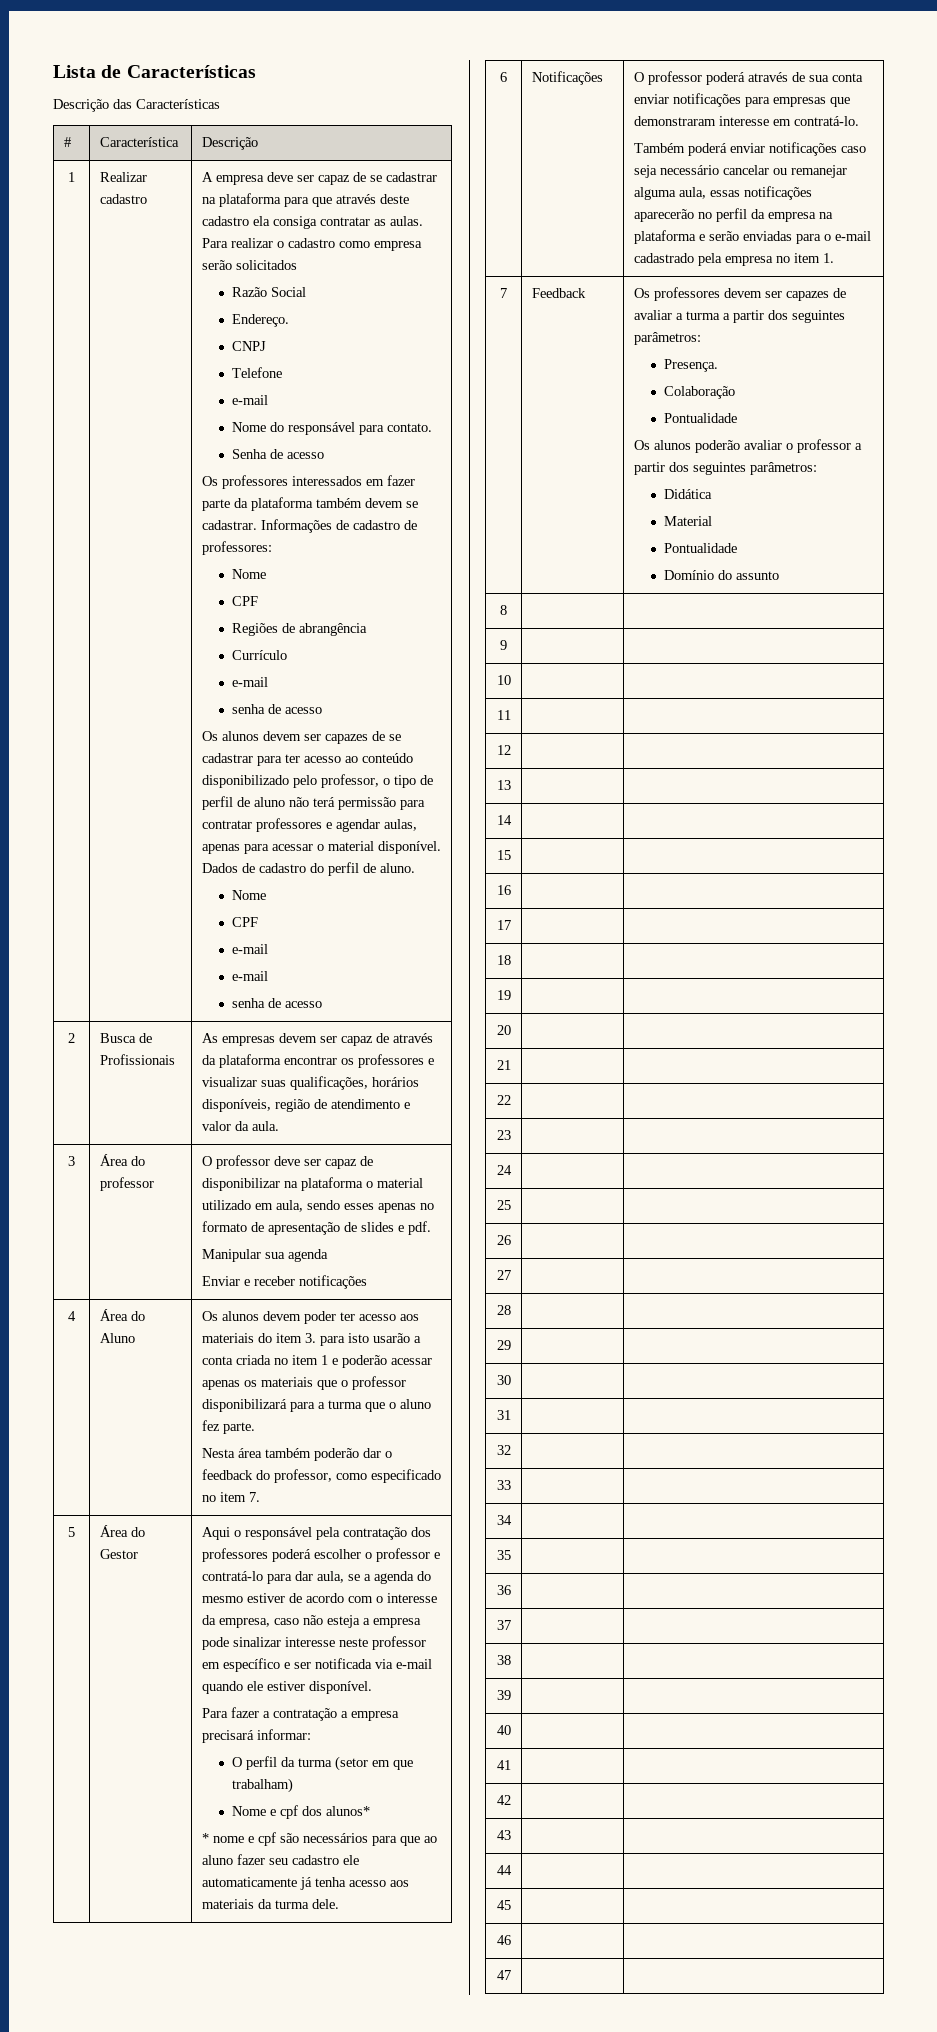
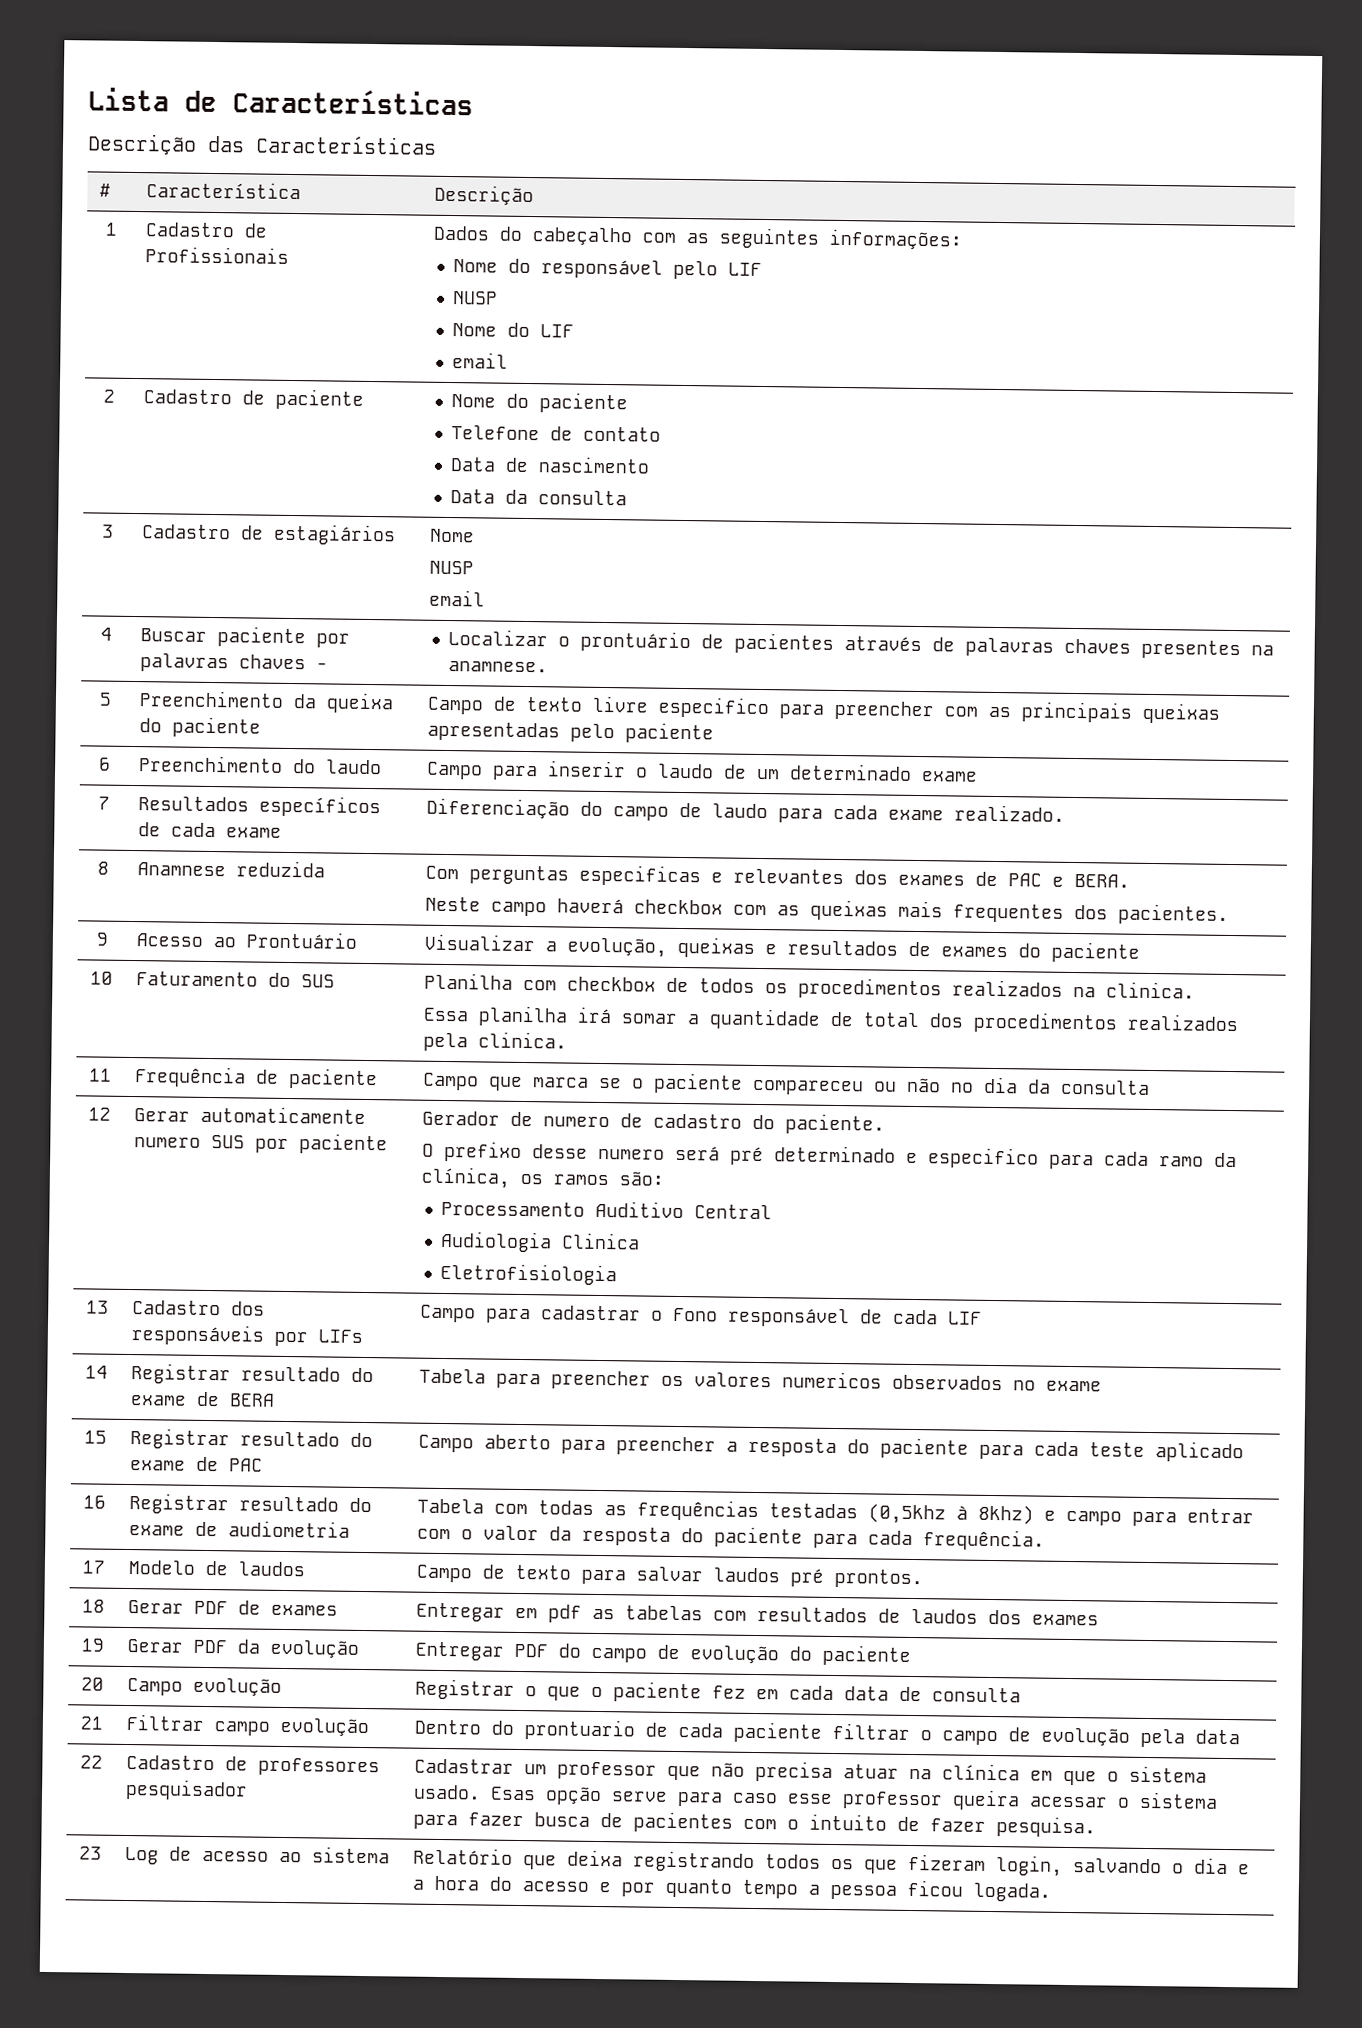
[99,172,147,182] [99,194,147,204] [201,172,437,185] [201,193,409,207] [201,216,423,229] [201,238,422,251] [201,260,297,270] [231,287,306,297] [231,314,289,327] [231,341,266,351] [231,367,282,378] [231,395,268,405] [231,422,432,435] [231,449,324,459] [201,475,415,489] [201,497,418,511] [201,519,417,533] [201,541,272,555] [231,569,266,579] [231,596,258,606] [231,623,367,636] [231,650,287,660] [231,677,268,687] [231,704,322,714] [201,731,401,744] [201,753,413,766] [201,774,433,788] [201,796,425,810] [201,818,417,832] [201,841,441,854] [201,862,415,876] [231,890,266,900] [231,917,258,927] [231,944,268,954] [231,971,268,981] [231,998,322,1008] [68,1033,75,1043] [99,1033,152,1043] [99,1054,175,1065] [201,1033,433,1046] [201,1054,434,1068] [201,1076,419,1090] [201,1099,410,1112] [201,1121,279,1131] [68,1156,75,1166] [99,1154,145,1166] [99,1177,154,1191] [201,1155,373,1169] [201,1177,423,1191] [201,1200,434,1213] [201,1221,431,1235] [201,1249,328,1262] [201,1275,367,1289] [68,1311,76,1321] [99,1309,145,1321] [99,1333,135,1343] [201,1311,419,1324] [201,1333,421,1346] [201,1355,432,1368] [201,1376,406,1390] [201,1399,431,1412] [201,1420,255,1434] [201,1448,392,1461] [201,1469,441,1483] [201,1492,260,1502] [68,1527,75,1537] [99,1525,145,1537] [99,1549,138,1559] [201,1527,431,1540] [201,1548,440,1562] [201,1571,431,1584] [201,1593,437,1603] [201,1615,421,1628] [201,1636,426,1650] [201,1658,432,1672] [201,1681,372,1694] [201,1707,399,1721] [201,1729,311,1743] [231,1756,413,1771] [231,1778,293,1793] [231,1805,370,1819] [201,1832,437,1846] [201,1854,359,1865] [201,1877,409,1890] [201,1899,339,1909] [500,72,507,82] [531,71,603,85] [633,71,863,85] [633,93,850,107] [633,116,859,126] [633,142,866,156] [633,165,847,178] [633,186,812,200] [633,208,833,222] [633,230,871,244] [633,253,834,266] [500,288,507,298] [531,288,586,298] [633,287,846,301] [633,310,845,323] [633,332,701,345] [663,359,718,372] [663,386,735,399] [663,413,737,423] [633,439,862,453] [633,462,817,475] [663,489,712,499] [663,516,712,526] [663,543,737,553] [663,570,779,580] [500,605,507,615] [500,640,507,650] [496,675,511,685] [496,710,511,720] [496,745,511,755] [496,780,511,790] [496,815,512,825] [496,850,511,860] [496,885,511,895] [496,920,511,930] [496,955,511,965] [496,990,511,1000] [496,1025,511,1035] [496,1060,511,1070] [496,1095,511,1105] [496,1130,511,1140] [496,1165,512,1175] [496,1200,511,1210] [496,1235,511,1245] [496,1270,511,1280] [496,1305,511,1315] [496,1340,511,1350] [496,1375,511,1385] [496,1410,511,1420] [496,1445,511,1455] [496,1480,511,1490] [496,1515,512,1525] [496,1550,511,1560] [496,1585,511,1595] [496,1620,511,1630] [496,1655,511,1665] [496,1690,511,1700] [496,1725,511,1735] [496,1760,511,1770] [496,1795,511,1805] [496,1830,511,1840] [496,1865,512,1875] [496,1900,511,1910] [496,1935,511,1945] [496,1970,511,1980] Realizar cadastro | A empresa deve ser capaz de se cadastrar na plataforma para que através deste cadastro ela consiga contratar as aulas. Para realizar o cadastro como empresa serão solicitados // Razão Social // Endereço. // CNPJ // Telefone // e-mail // Nome do responsável para contato. // Senha de acesso // Os professores interessados em fazer parte da plataforma também devem se cadastrar. Informações de cadastro de professores: // Nome // CPF // Regiões de abrangência // Currículo // e-mail // senha de acesso // Os alunos devem ser capazes de se cadastrar para ter acesso ao conteúdo disponibilizado pelo professor, o tipo de perfil de aluno não terá permissão para contratar professores e agendar aulas, apenas para acessar o material disponível. Dados de cadastro do perfil de aluno. // Nome // CPF // e-mail // e-mail // senha de acesso // 2 | Busca de Profissionais | As empresas devem ser capaz de através da plataforma encontrar os professores e visualizar suas qualificações, horários disponíveis, região de atendimento e valor da aula. // 3 | Área do professor | O professor deve ser capaz de disponibilizar na plataforma o material utilizado em aula, sendo esses apenas no formato de apresentação de slides e pdf. // Manipular sua agenda // Enviar e receber notificações // 4 | Área do Aluno | Os alunos devem poder ter acesso aos materiais do item 3. para isto usarão a conta criada no item 1 e poderão acessar apenas os materiais que o professor disponibilizará para a turma que o aluno fez parte. // Nesta área também poderão dar o feedback do professor, como especificado no item 7. // 5 | Área do Gestor | Aqui o responsável pela contratação dos professores poderá escolher o professor e contratá-lo para dar aula, se a agenda do mesmo estiver de acordo com o interesse da empresa, caso não esteja a empresa pode sinalizar interesse neste professor em específico e ser notificada via e-mail quando ele estiver disponível. // Para fazer a contratação a empresa precisará informar: // O perfil da turma (setor em que trabalham) // Nome e cpf dos alunos* // * nome e cpf são necessários para que ao aluno fazer seu cadastro ele automaticamente já tenha acesso aos materiais da turma dele. // 6 | Notificações | O professor poderá através de sua conta enviar notificações para empresas que demonstraram interesse em contratá-lo. // Também poderá enviar notificações caso seja necessário cancelar ou remanejar alguma aula, essas notificações aparecerão no perfil da empresa na plataforma e serão enviadas para o e-mail cadastrado pela empresa no item 1. // 7 | Feedback | Os professores devem ser capazes de avaliar a turma a partir dos seguintes parâmetros: // Presença. // Colaboração // Pontualidade // Os alunos poderão avaliar o professor a partir dos seguintes parâmetros: // Didática // Material // Pontualidade // Domínio do assunto // 8 | | // 9 | | // 10 | | // 11 | | // 12 | | // 13 | | // 14 | | // 15 | | // 16 | | // 17 | | // 18 | | // 19 | | // 20 | | // 21 | | // 22 | | // 23 | | // 24 | | // 25 | | // 26 | | // 27 | | // 28 | | // 29 | | // 30 | | // 31 | | // 32 | | // 33 | | // 34 | | // 35 | | // 36 | | // 37 | | // 38 | | // 39 | | // 40 | | // 41 | | // 42 | | // 43 | | // 44 | | // 45 | | // 46 | | // 47 | | -> [145,222,269,238] [145,246,290,264] [433,225,964,251] [452,258,762,280] [452,291,498,305] [451,322,574,338] [451,352,508,369] [102,389,115,403] [143,388,365,410] [450,392,628,414] [450,425,661,442] [449,456,650,474] [449,489,627,506] [101,524,114,538] [142,523,397,546] [429,528,476,543] [429,560,475,575] [429,589,486,607] [99,627,112,641] [140,626,351,648] [140,653,329,673] [447,628,1274,660] [447,660,548,673] [98,692,112,706] [139,690,395,714] [139,716,262,738] [427,695,1221,724] [427,721,715,744] [98,757,111,771] [139,755,383,775] [426,760,979,782] [97,796,110,810] [138,795,382,818] [138,822,283,838] [426,797,1066,823] [96,861,109,875] [137,860,326,878] [425,864,1131,888] [425,896,1230,925] [95,932,108,946] [136,931,359,949] [424,933,1141,963] [90,971,113,985] [136,971,336,988] [424,972,1196,1000] [423,1005,1240,1034] [423,1031,568,1052] [89,1068,112,1082] [135,1066,379,1090] [423,1072,1151,1096] [88,1107,111,1121] [134,1105,367,1125] [134,1133,389,1155] [422,1110,886,1135] [422,1140,1238,1170] [421,1166,665,1189] [440,1200,772,1220] [439,1230,640,1253] [439,1262,617,1286] [86,1300,109,1314] [132,1300,266,1316] [131,1324,364,1347] [420,1304,983,1328] [85,1365,108,1379] [131,1363,375,1385] [130,1391,276,1407] [419,1368,1103,1392] [84,1430,107,1444] [130,1428,374,1450] [130,1456,264,1472] [418,1434,1245,1463] [83,1495,106,1509] [129,1493,373,1515] [129,1520,351,1538] [417,1498,1255,1527] [417,1525,1046,1551] [82,1560,105,1574] [128,1560,306,1577] [416,1564,924,1589] [82,1599,105,1613] [128,1600,339,1616] [416,1602,1100,1626] [81,1638,104,1652] [127,1639,360,1659] [415,1641,912,1666] [81,1677,104,1691] [127,1677,283,1697] [415,1678,1022,1703] [80,1716,104,1730] [126,1713,370,1738] [414,1719,1241,1748] [80,1755,103,1769] [126,1754,381,1777] [125,1778,249,1801] [414,1758,1208,1786] [413,1784,1219,1811] [413,1811,1097,1838] [79,1846,102,1860] [125,1846,391,1865] [413,1847,1251,1877] [412,1875,1052,1902] Cadastro de Profissionais | Dados do cabeçalho com as seguintes informações: // Nome do responsável pelo LIF // NUSP // Nome do LIF // email // 2 | Cadastro de paciente | Nome do paciente // Telefone de contato // Data de nascimento // Data da consulta // 3 | Cadastro de estagiários | Nome // NUSP // email // 4 | Buscar paciente por palavras chaves - | Localizar o prontuário de pacientes através de palavras chaves presentes na anamnese. // 5 | Preenchimento da queixa do paciente | Campo de texto livre especifico para preencher com as principais queixas apresentadas pelo paciente // 6 | Preenchimento do laudo | Campo para inserir o laudo de um determinado exame // 7 | Resultados específicos de cada exame | Diferenciação do campo de laudo para cada exame realizado. // 8 | Anamnese reduzida | Com perguntas especificas e relevantes dos exames de PAC e BERA. // Neste campo haverá checkbox com as queixas mais frequentes dos pacientes. // 9 | Acesso ao Prontuário | Visualizar a evolução, queixas e resultados de exames do paciente // 10 | Faturamento do SUS | Planilha com checkbox de todos os procedimentos realizados na clinica. // Essa planilha irá somar a quantidade de total dos procedimentos realizados pela clinica. // 11 | Frequência de paciente | Campo que marca se o paciente compareceu ou não no dia da consulta // 12 | Gerar automaticamente numero SUS por paciente | Gerador de numero de cadastro do paciente. // O prefixo desse numero será pré determinado e especifico para cada ramo da clínica, os ramos são: // Processamento Auditivo Central // Audiologia Clinica // Eletrofisiologia // 13 | Cadastro dos responsáveis por LIFs | Campo para cadastrar o Fono responsável de cada LIF // 14 | Registrar resultado do exame de BERA | Tabela para preencher os valores numericos observados no exame // 15 | Registrar resultado do exame de PAC | Campo aberto para preencher a resposta do paciente para cada teste aplicado // 16 | Registrar resultado do exame de audiometria | Tabela com todas as frequências testadas (0,5khz à 8khz) e campo para entrar com o valor da resposta do paciente para cada frequência. // 17 | Modelo de laudos | Campo de texto para salvar laudos pré prontos. // 18 | Gerar PDF de exames | Entregar em pdf as tabelas com resultados de laudos dos exames // 19 | Gerar PDF da evolução | Entregar PDF do campo de evolução do paciente // 20 | Campo evolução | Registrar o que o paciente fez em cada data de consulta // 21 | Filtrar campo evolução | Dentro do prontuario de cada paciente filtrar o campo de evolução pela data // 22 | Cadastro de professores pesquisador | Cadastrar um professor que não precisa atuar na clínica em que o sistema usado. Esas opção serve para caso esse professor queira acessar o sistema para fazer busca de pacientes com o intuito de fazer pesquisa. // 23 | Log de acesso ao sistema | Relatório que deixa registrando todos os que fizeram login, salvando o dia e a hora do acesso e por quanto tempo a pessoa ficou logada.

